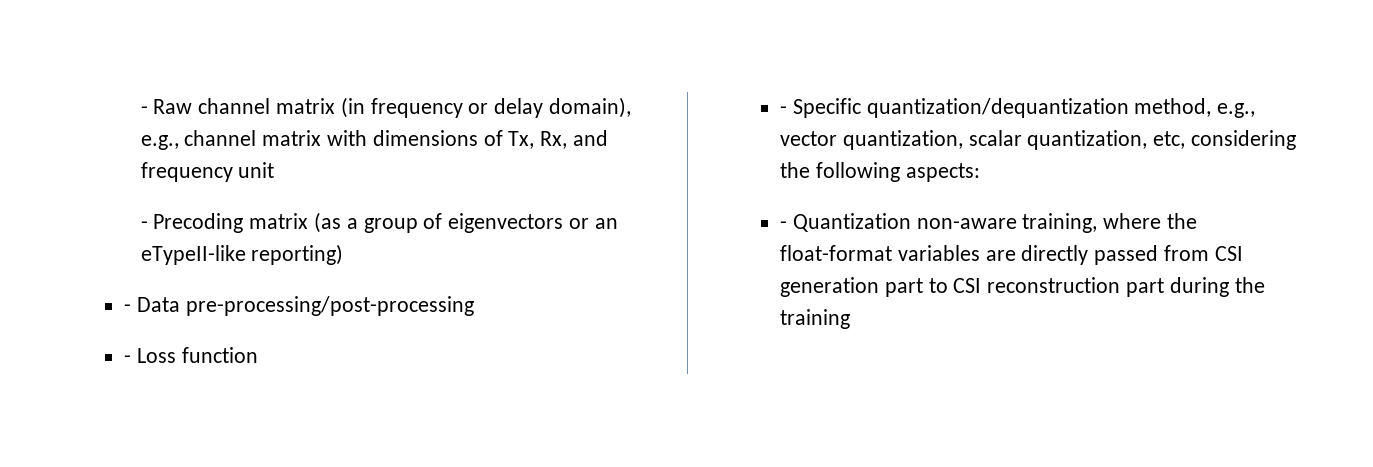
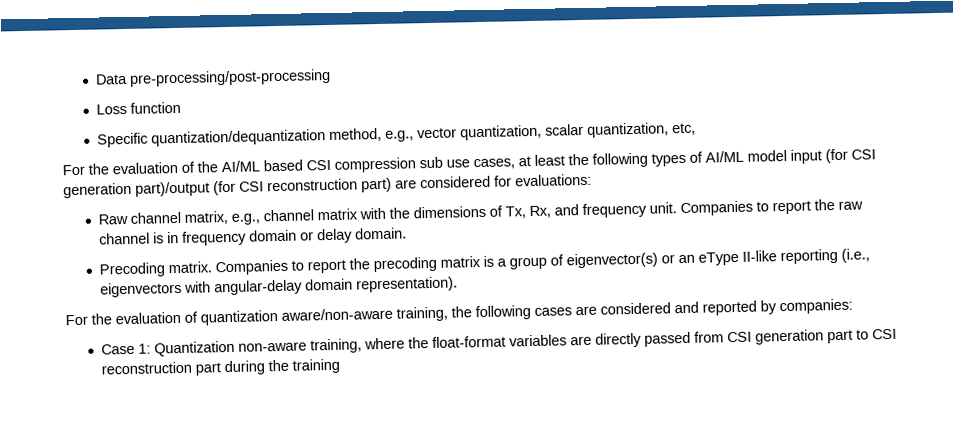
[140,97,632,118] [140,130,609,150] [140,162,275,182] [140,212,618,233] [140,244,344,265] [123,304,131,312] - Raw channel matrix (in frequency or delay domain), e.g., channel matrix with dimensions of Tx, Rx, and frequency unit // - Precoding matrix (as a group of eigenvectors or an eTypeII-like reporting) // - -> (95, 79) none
[123,355,131,363] - -> (332, 77) none
[779,106,787,114] - -> (182, 107) none
[1190,130,1296,150] [779,162,980,182] [779,221,787,229] considering the following aspects: // - -> [62,148,876,176] [63,173,592,199] [98,199,864,225] [99,227,408,246] [99,248,871,278] [100,276,459,298] [65,298,853,326] [101,343,152,355] // For the evaluation of the AI/ML based CSI compression sub use cases, at least the following types of AI/ML model input (for CSI generation part)/output (for CSI reconstruction part) are considered for evaluations: // Raw channel matrix, e.g., channel matrix with the dimensions of Tx, Rx, and frequency unit. Companies to report the raw channel is in frequency domain or delay domain. // Precoding matrix. Companies to report the precoding matrix is a group of eigenvector(s) or an eType II-like reporting (i.e., eigenvectors with angular-delay domain representation). // For the evaluation of quantization aware/non-aware training, the following cases are considered and reported by companies: // Case 1:

